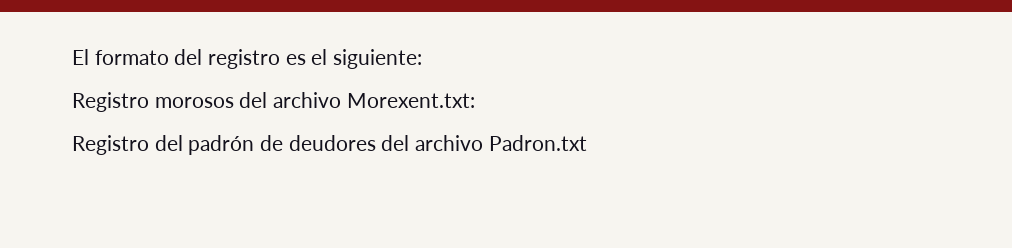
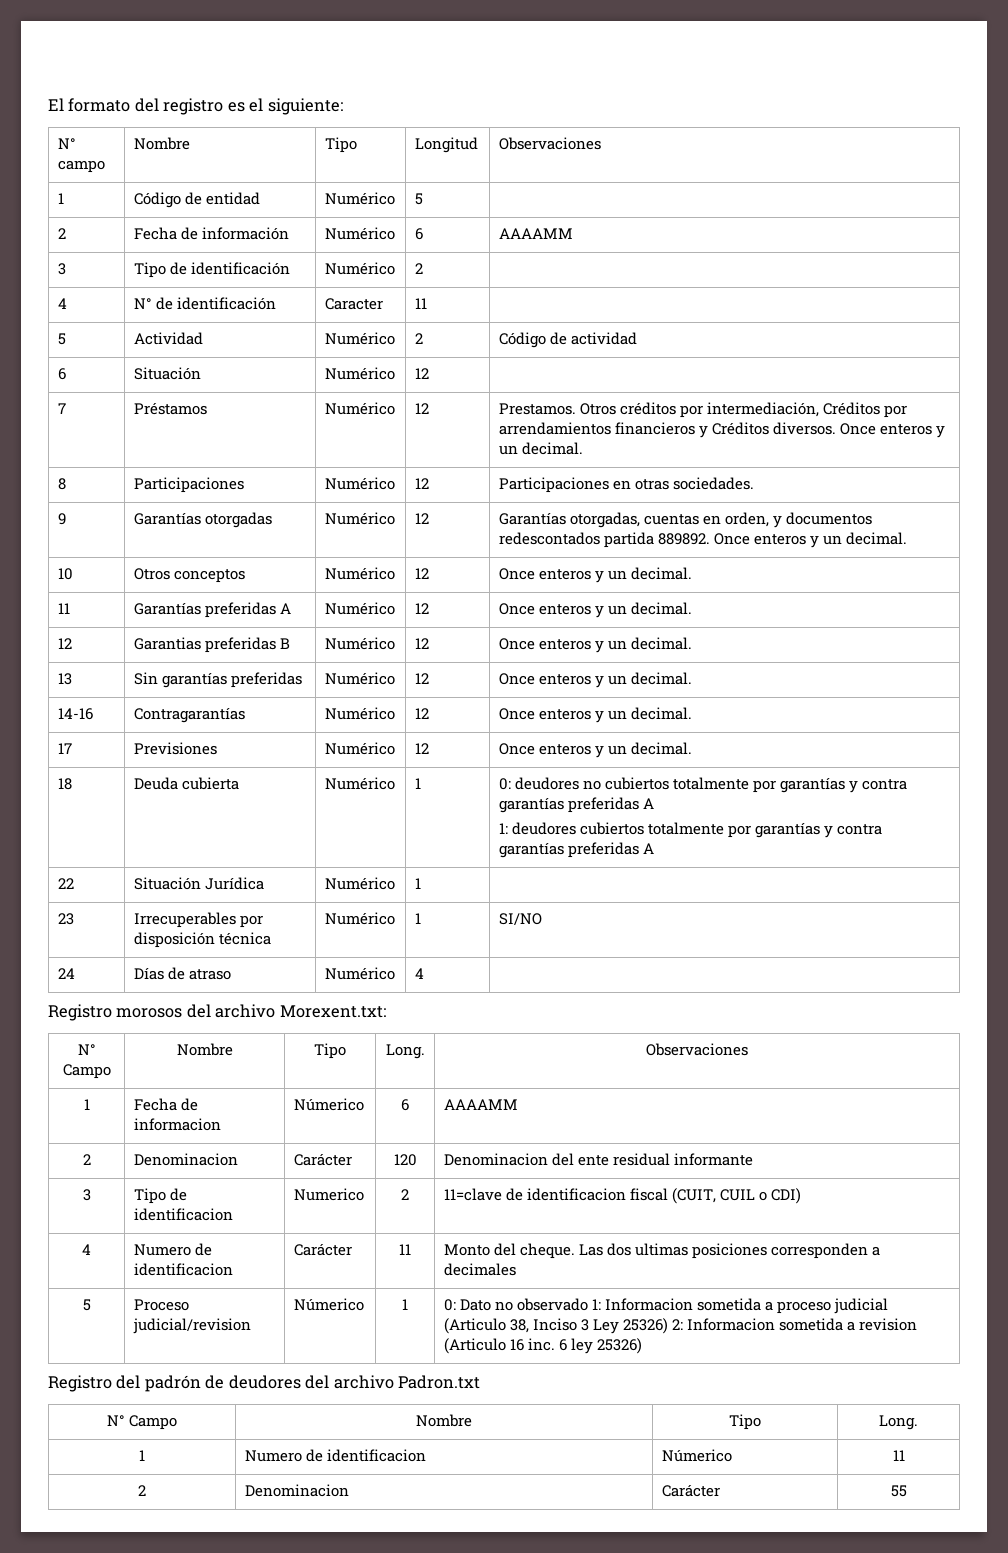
(423, 59) none -> [57,138,76,149] [57,160,105,173] [133,137,190,150] [324,137,357,153] [414,137,478,153] [498,137,601,150] [57,193,64,204] [133,192,260,208] [324,192,395,205] [414,193,423,205] [57,228,66,239] [133,227,289,240] [324,227,395,240] [414,228,423,240] [498,228,573,239] [57,263,66,275] [133,262,290,278] [324,262,395,275] [414,263,423,274] [57,298,67,309] [133,297,276,310] [324,298,383,310] [414,298,427,309] [57,333,66,345] [133,332,203,345] [324,332,395,345] [414,333,423,344] [498,332,637,348] [57,368,66,380] [133,367,201,380] [324,367,395,380] [414,368,429,379] [57,403,66,414] [133,403,207,415] [324,402,395,415] [414,403,429,414] [498,402,908,418] [498,422,946,438] [498,442,583,455] [57,478,66,490] [133,477,244,493] [324,477,395,490] [414,478,429,489] [498,477,754,493] [57,513,66,525] [133,512,272,528] [324,512,395,525] [414,513,429,524] [498,512,873,528] [498,532,908,548] [57,568,73,580] [133,568,245,583] [324,567,395,580] [414,568,429,579] [498,567,692,583] [57,603,70,614] [133,602,291,618] [324,602,395,615] [414,603,429,614] [498,602,692,618] [57,638,72,649] [133,637,290,653] [324,637,395,650] [414,638,429,649] [498,637,692,653] [57,673,72,685] [133,672,302,688] [324,672,395,685] [414,673,429,684] [498,672,692,688] [57,708,93,720] [133,708,245,723] [324,707,395,720] [414,708,429,719] [498,707,692,723] [57,743,72,754] [133,742,217,755] [324,742,395,755] [414,743,429,754] [498,742,692,758] [57,778,72,790] [133,777,239,790] [324,777,395,790] [414,778,421,789] [498,777,908,793] [498,797,654,813] [498,822,883,838] [498,842,654,858] [57,878,74,889] [133,877,264,890] [324,877,395,890] [414,878,421,889] [57,913,74,925] [133,912,263,928] [133,932,271,948] [324,912,395,925] [414,913,421,924] [498,913,542,925] [57,968,75,979] [133,967,231,980] [324,967,395,980] [414,968,424,979] // N° campo | Nombre | Tipo | Longitud | Observaciones // 1 | Código de entidad | Numérico | 5 | // 2 | Fecha de información | Numérico | 6 | AAAAMM // 3 | Tipo de identificación | Numérico | 2 | // 4 | N° de identificación | Caracter | 11 | // 5 | Actividad | Numérico | 2 | Código de actividad // 6 | Situación | Numérico | 12 | // 7 | Préstamos | Numérico | 12 | Prestamos. Otros créditos por intermediación, Créditos por arrendamientos financieros y Créditos diversos. Once enteros y un decimal. // 8 | Participaciones | Numérico | 12 | Participaciones en otras sociedades. // 9 | Garantías otorgadas | Numérico | 12 | Garantías otorgadas, cuentas en orden, y documentos redescontados partida 889892. Once enteros y un decimal. // 10 | Otros conceptos | Numérico | 12 | Once enteros y un decimal. // 11 | Garantías preferidas A | Numérico | 12 | Once enteros y un decimal. // 12 | Garantias preferidas B | Numérico | 12 | Once enteros y un decimal. // 13 | Sin garantías preferidas | Numérico | 12 | Once enteros y un decimal. // 14-16 | Contragarantías | Numérico | 12 | Once enteros y un decimal. // 17 | Previsiones | Numérico | 12 | Once enteros y un decimal. // 18 | Deuda cubierta | Numérico | 1 | 0: deudores no cubiertos totalmente por garantías y contra garantías preferidas A // 1: deudores cubiertos totalmente por garantías y contra garantías preferidas A // 22 | Situación Jurídica | Numérico | 1 | // 23 | Irrecuperables por disposición técnica | Numérico | 1 | SI/NO // 24 | Días de atraso | Numérico | 4 |
(475, 100) none -> [77,1044,96,1055] [62,1064,111,1079] [176,1043,233,1056] [314,1043,346,1059] [385,1044,425,1059] [646,1043,749,1056] [83,1099,90,1110] [133,1098,198,1111] [133,1118,221,1131] [293,1098,364,1111] [401,1099,409,1111] [443,1099,518,1110] [82,1154,91,1165] [133,1153,238,1166] [293,1154,352,1166] [393,1154,417,1166] [443,1153,753,1166] [82,1189,91,1201] [133,1188,187,1204] [133,1208,233,1221] [293,1188,364,1201] [401,1189,409,1200] [443,1188,802,1204] [82,1244,91,1255] [133,1243,212,1256] [133,1263,233,1276] [293,1244,352,1256] [399,1244,411,1255] [443,1243,881,1259] [443,1263,516,1276] [82,1299,91,1311] [133,1299,189,1311] [132,1318,251,1334] [293,1298,364,1311] [402,1299,408,1310] [443,1298,889,1314] [443,1318,918,1334] [443,1338,642,1354] // N° Campo | Nombre | Tipo | Long. | Observaciones // 1 | Fecha de informacion | Númerico | 6 | AAAAMM // 2 | Denominacion | Carácter | 120 | Denominacion del ente residual informante // 3 | Tipo de identificacion | Numerico | 2 | 11=clave de identificacion fiscal (CUIT, CUIL o CDI) // 4 | Numero de identificacion | Carácter | 11 | Monto del cheque. Las dos ultimas posiciones corresponden a decimales // 5 | Proceso judicial/revision | Númerico | 1 | 0: Dato no observado 1: Informacion sometida a proceso judicial (Articulo 38, Inciso 3 Ley 25326) 2: Informacion sometida a revision (Articulo 16 inc. 6 ley 25326)
(587, 143) none -> [106,1415,178,1430] [416,1414,472,1427] [729,1414,761,1430] [879,1415,918,1430] [139,1450,145,1461] [244,1449,426,1462] [661,1449,732,1462] [892,1450,905,1461] [138,1485,146,1496] [244,1484,349,1497] [661,1485,720,1497] [890,1485,907,1497] // N° Campo | Nombre | Tipo | Long. // 1 | Numero de identificacion | Númerico | 11 // 2 | Denominacion | Carácter | 55

